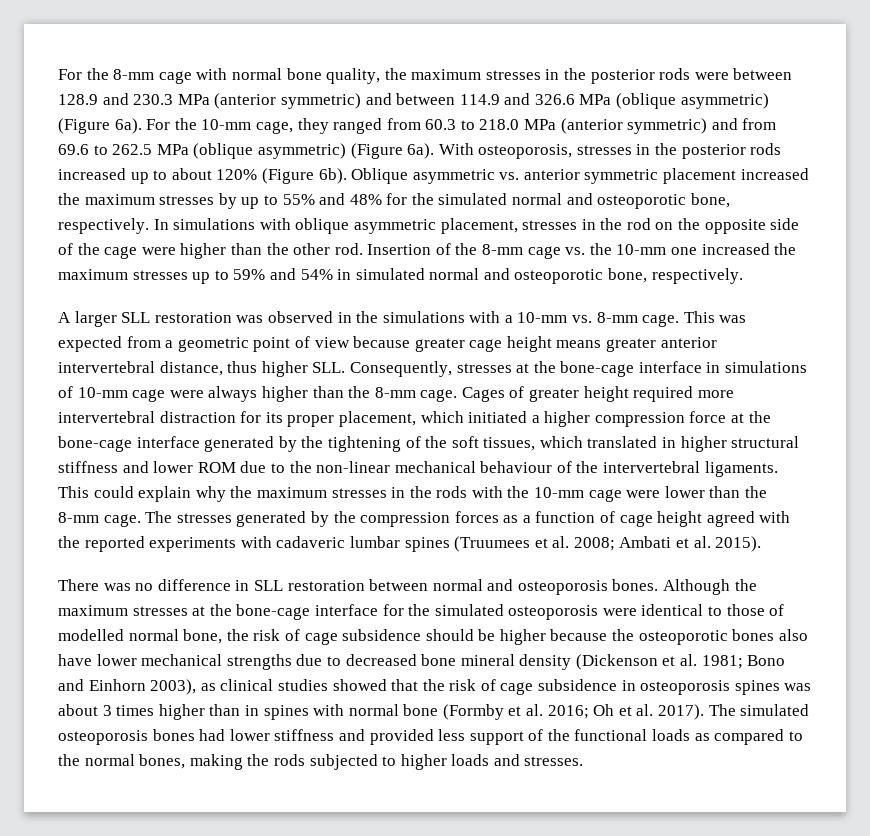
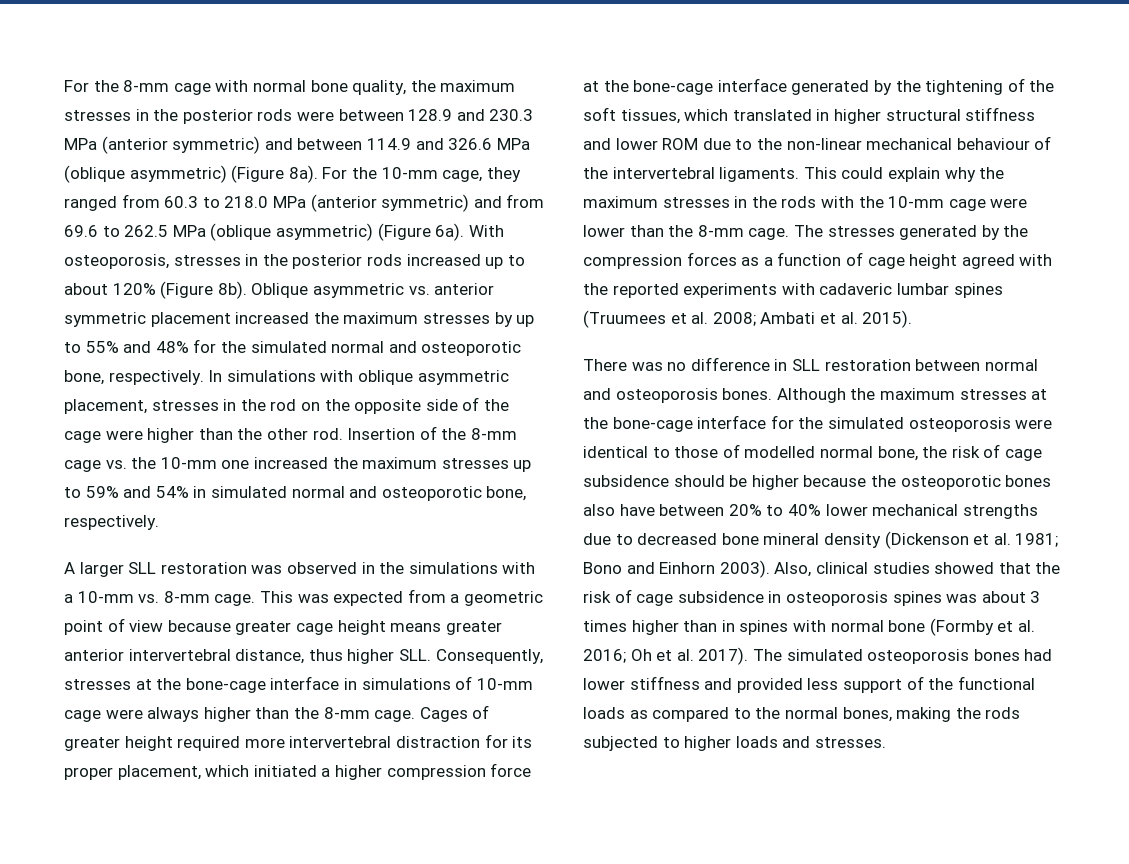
[114,118,142,134] 6a). -> [288,165,318,183] 8a).
[318,168,347,184] 6b). -> [217,281,247,299] 8b).
(92, 660) none -> [659,504,821,516] between 20% to 40%
[150,679,216,695] 2003), as -> [719,560,812,578] 2003). Also,

